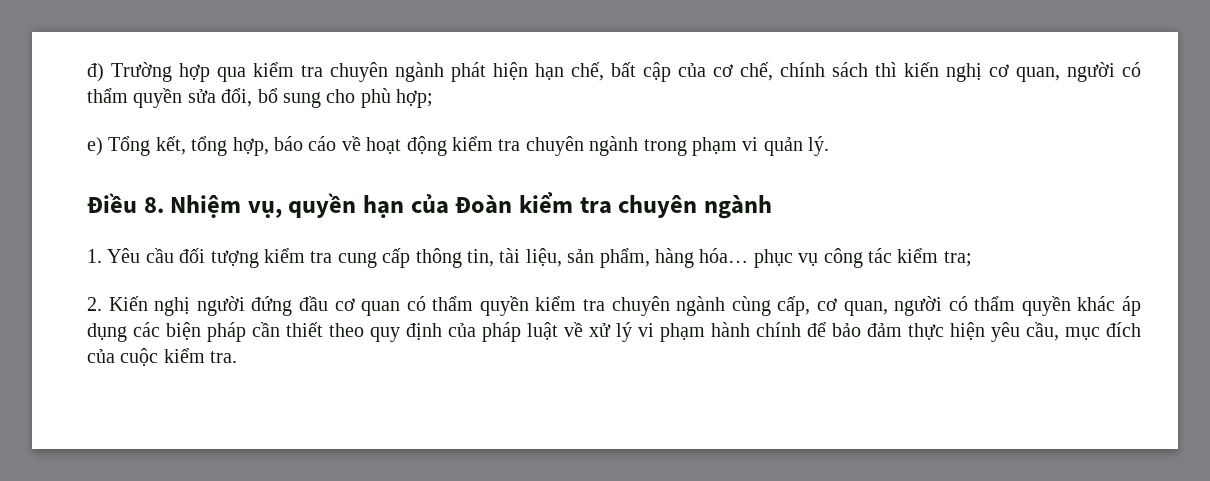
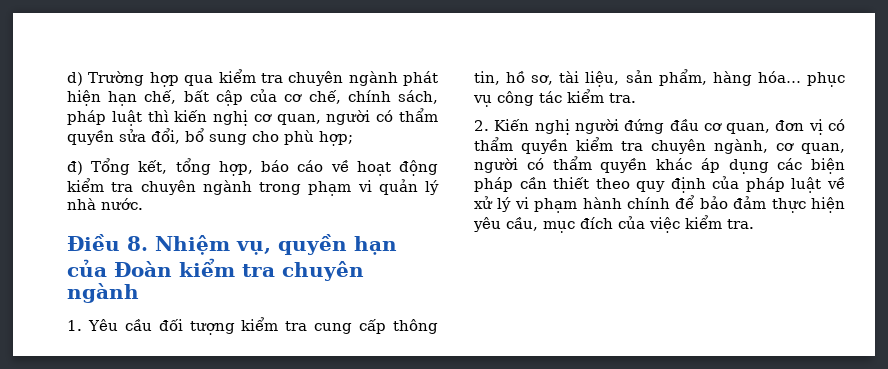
[87,63,104,82] đ) -> [67,72,83,86] d)
[832,62,868,77] sách -> [398,90,439,104] [67,110,142,126] sách, pháp luật
[87,137,103,156] e) -> [67,161,83,175] đ)
[808,136,830,156] lý. -> [425,180,439,195] [67,198,143,210] lý nhà nước.
(494, 258) none -> [506,71,554,85] hồ sơ,
[943,251,972,267] tra; -> [609,93,636,103] tra.
[361,301,401,316] quan -> [726,119,823,135] quan, đơn vị
[676,296,811,316] ngành cùng cấp, -> [714,139,768,154] ngành,
[120,348,159,366] cuộc -> [649,217,680,233] việc

